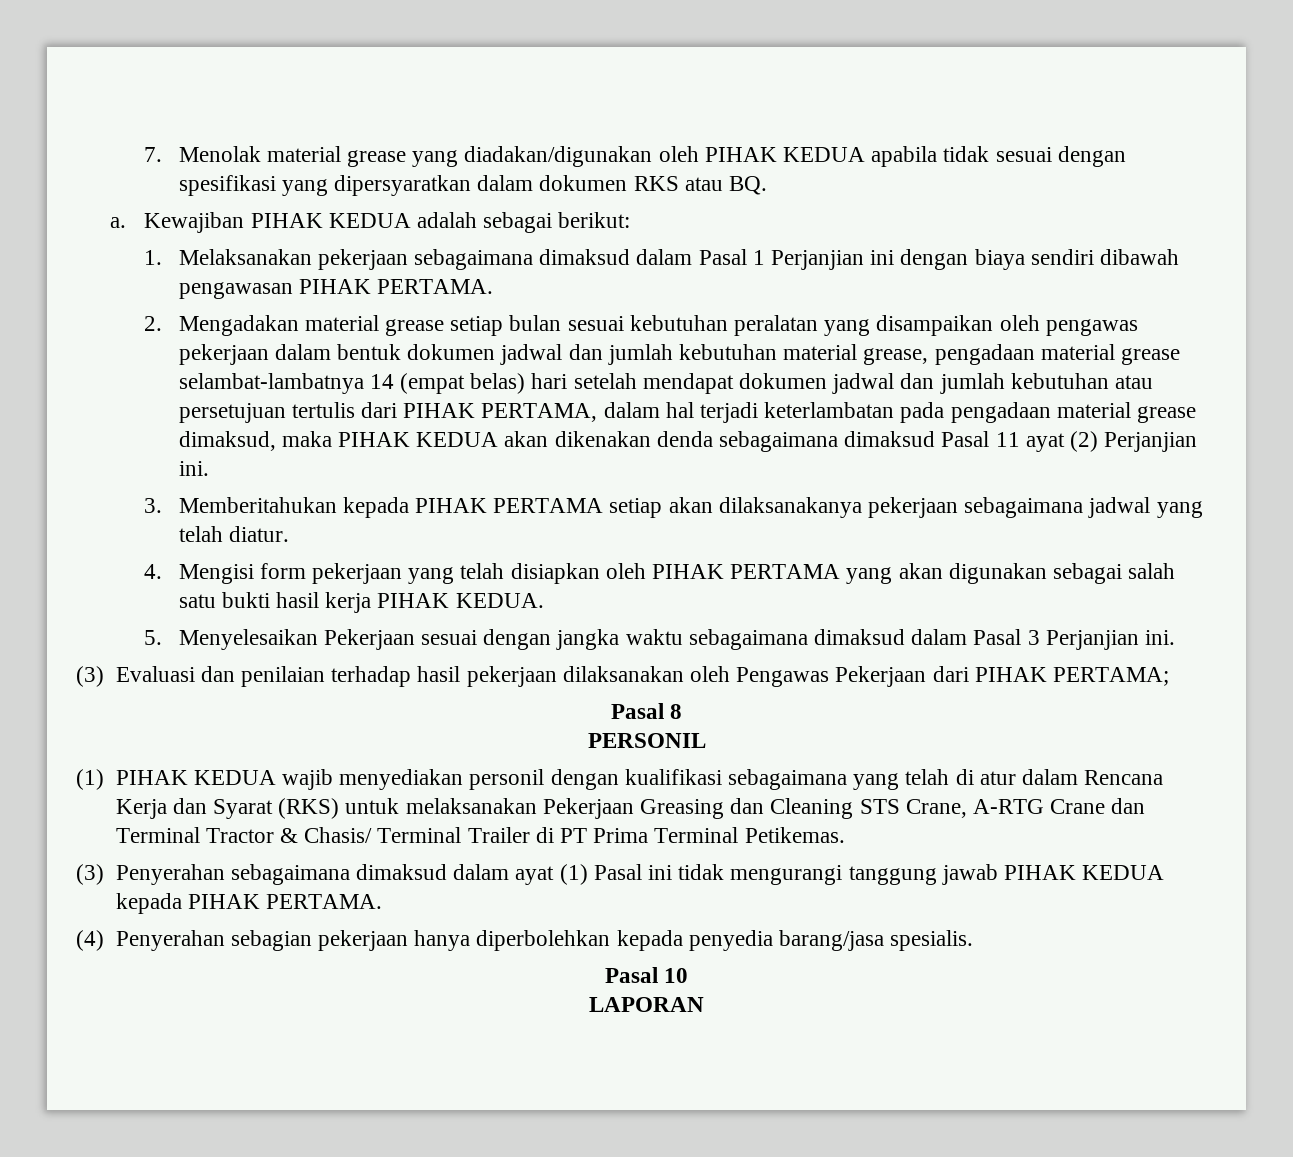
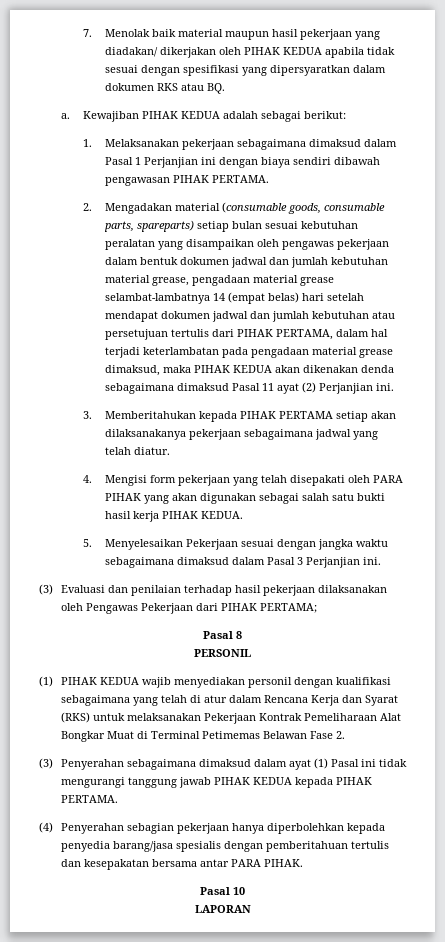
[266,146,653,167] material grease yang diadakan/digunakan -> [151,29,380,40] [104,47,216,58] baik material maupun hasil pekerjaan yang diadakan/ dikerjakan
[385,319,445,336] grease -> [221,202,385,214] [103,220,194,232] (consumable goods, consumable parts, spareparts)
[510,563,841,584] disiapkan oleh PIHAK PERTAMA -> [289,475,403,486] [104,493,141,501] disepakati oleh PARA PIHAK
[639,798,1146,819] [115,827,845,843] Greasing dan Cleaning STS Crane, A-RTG Crane dan Terminal Tractor & Chasis/ Terminal Trailer di PT Prima Terminal Petikemas. -> [258,713,401,721] [60,731,345,742] Kontrak Pemeliharaan Alat Bongkar Muat di Terminal Petimemas Belawan Fase 2.
[890,930,974,951] spesialis. -> [175,841,389,852] [60,859,303,870] spesialis dengan pemberitahuan tertulis dan kesepakatan bersama antar PARA PIHAK.

